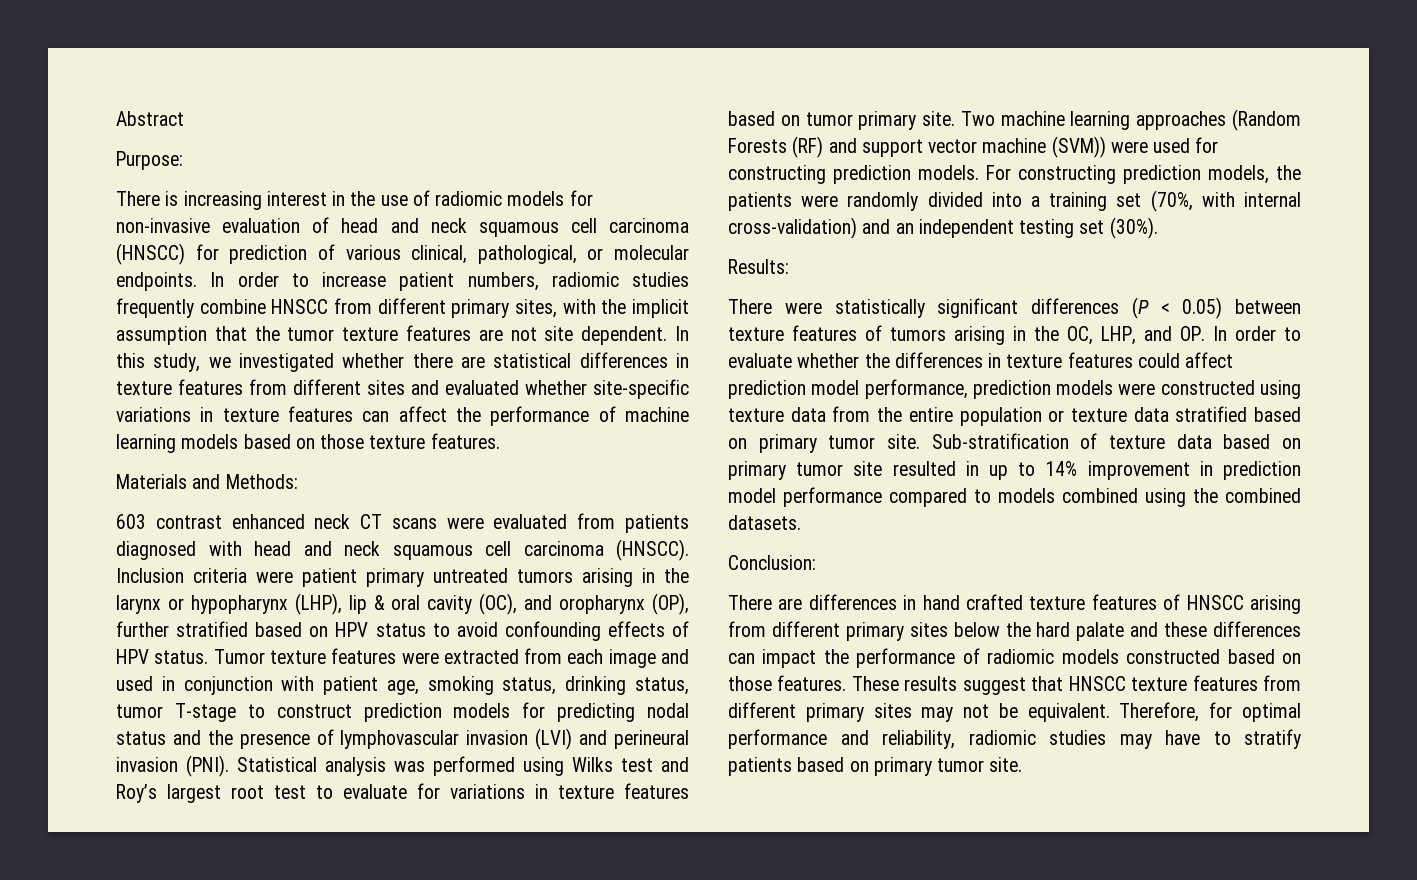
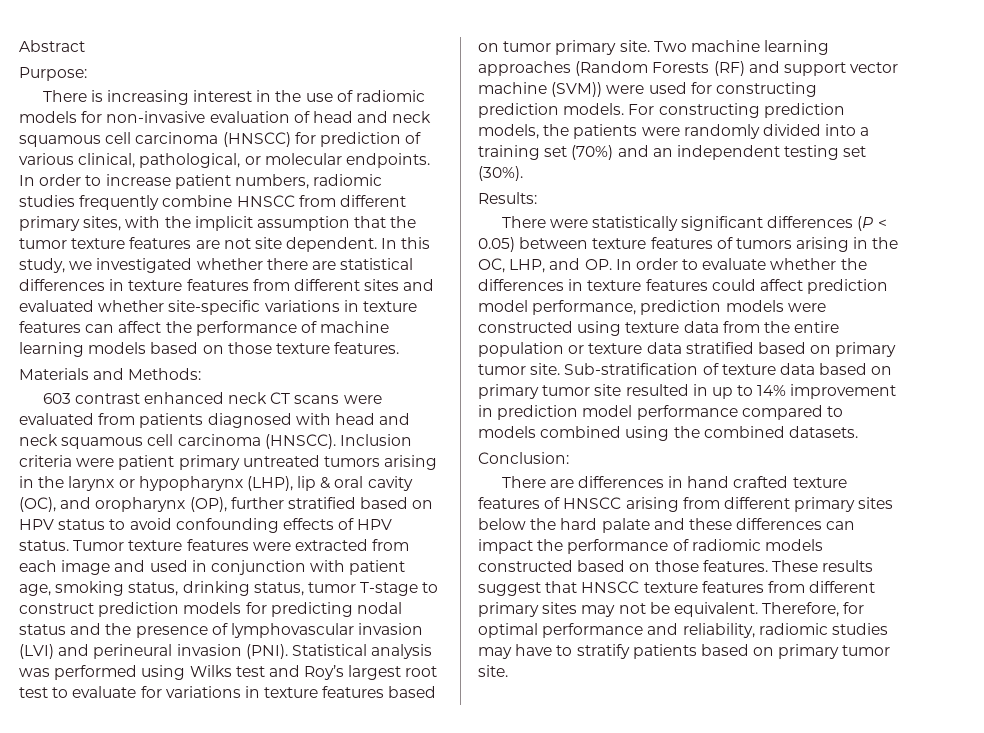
[1150,190,1301,212] [728,217,857,239] (70%, with internal cross-validation) -> [571,145,614,160] (70%)

